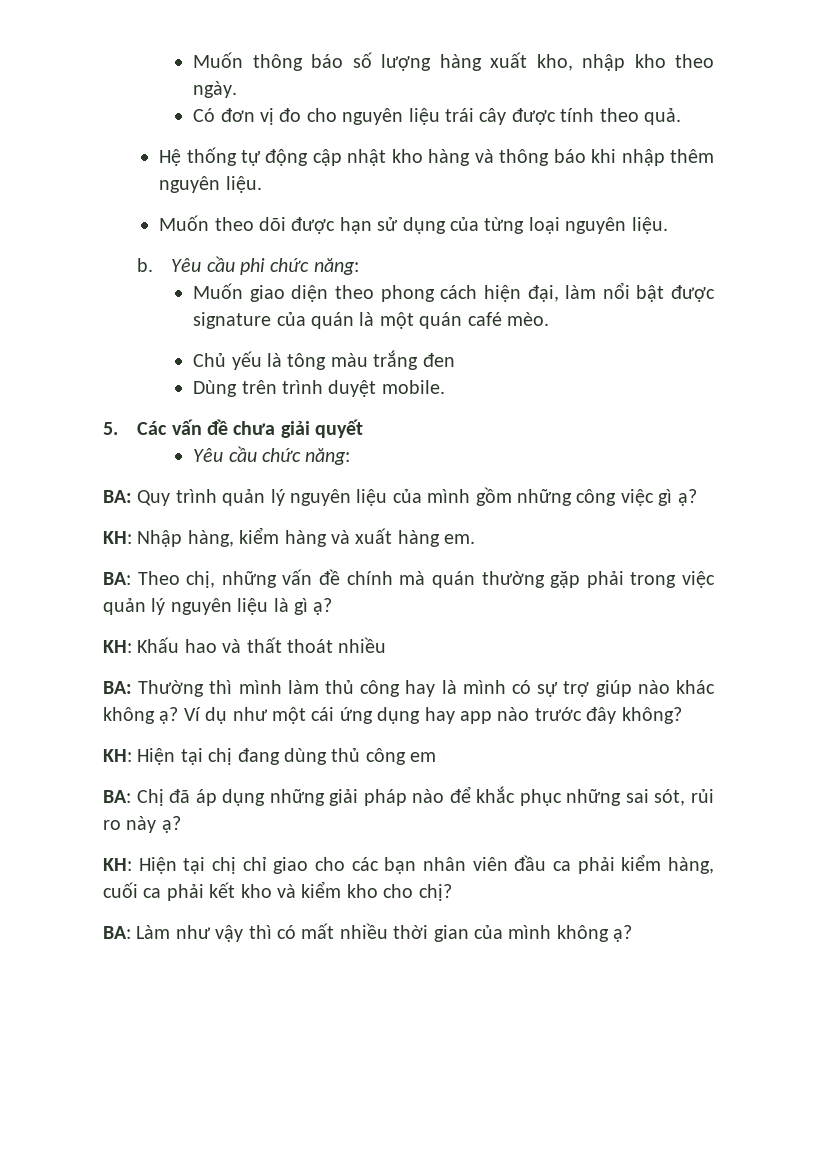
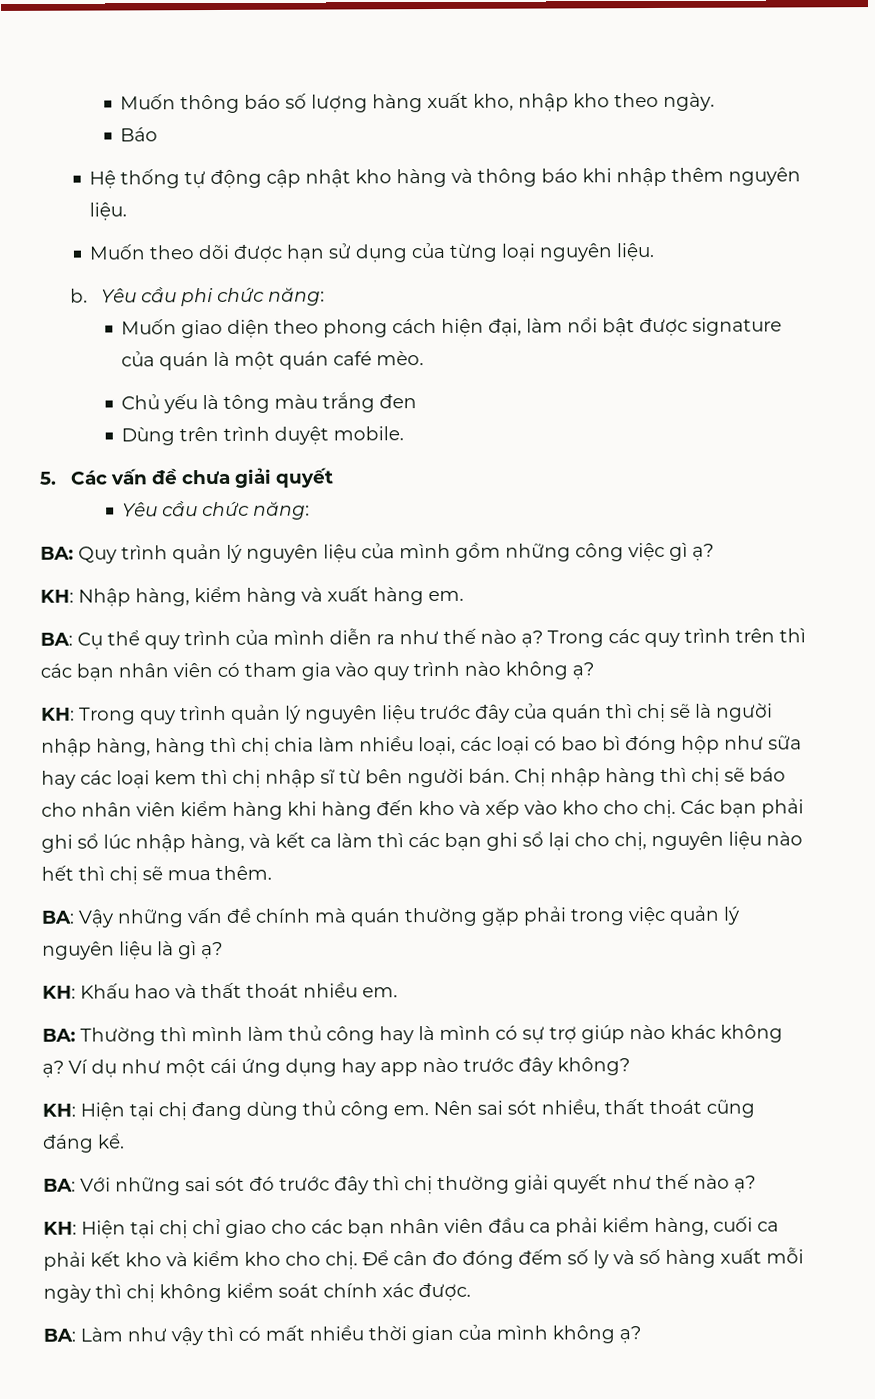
[193,108,682,125] Có đơn vị đo cho nguyên liệu trái cây được tính theo quả. -> [120,127,159,142] Báo
[137,571,216,588] Theo chị, -> [77,628,806,650] [40,661,594,682] [41,703,773,725] [41,735,802,757] [41,767,786,789] [41,798,804,820] [41,831,803,853] [41,865,272,885] [41,909,114,928] Cụ thể quy trình của mình diễn ra như thế nào ạ? Trong các quy trình trên thì các bạn nhân viên có tham gia vào quy trình nào không ạ? // KH: Trong quy trình quản lý nguyên liệu trước đây của quán thì chị sẽ là người nhập hàng, hàng thì chị chia làm nhiều loại, các loại có bao bì đóng hộp như sữa hay các loại kem thì chị nhập sĩ từ bên người bán. Chị nhập hàng thì chị sẽ báo cho nhân viên kiểm hàng khi hàng đến kho và xếp vào kho cho chị. Các bạn phải ghi sổ lúc nhập hàng, và kết ca làm thì các bạn ghi sổ lại cho chị, nguyên liệu nào hết thì chị sẽ mua thêm. // BA: Vậy
(387, 645) none -> [362,987,398,998] em.
[410,752,437,762] [103,786,714,806] [103,816,157,833] em // BA: Chị đã áp dụng những giải pháp nào để khắc phục những sai sót, rủi ro này -> [393,1099,755,1118] [42,1133,125,1153] [43,1173,730,1196] em. Nên sai sót nhiều, thất thoát cũng đáng kể. // BA: Với những sai sót đó trước đây thì chị thường giải quyết như thế nào
[418,884,452,901] chị? -> [325,1247,804,1270] [43,1282,471,1303] chị. Để cân đo đóng đếm số ly và số hàng xuất mỗi ngày thì chị không kiểm soát chính xác được.

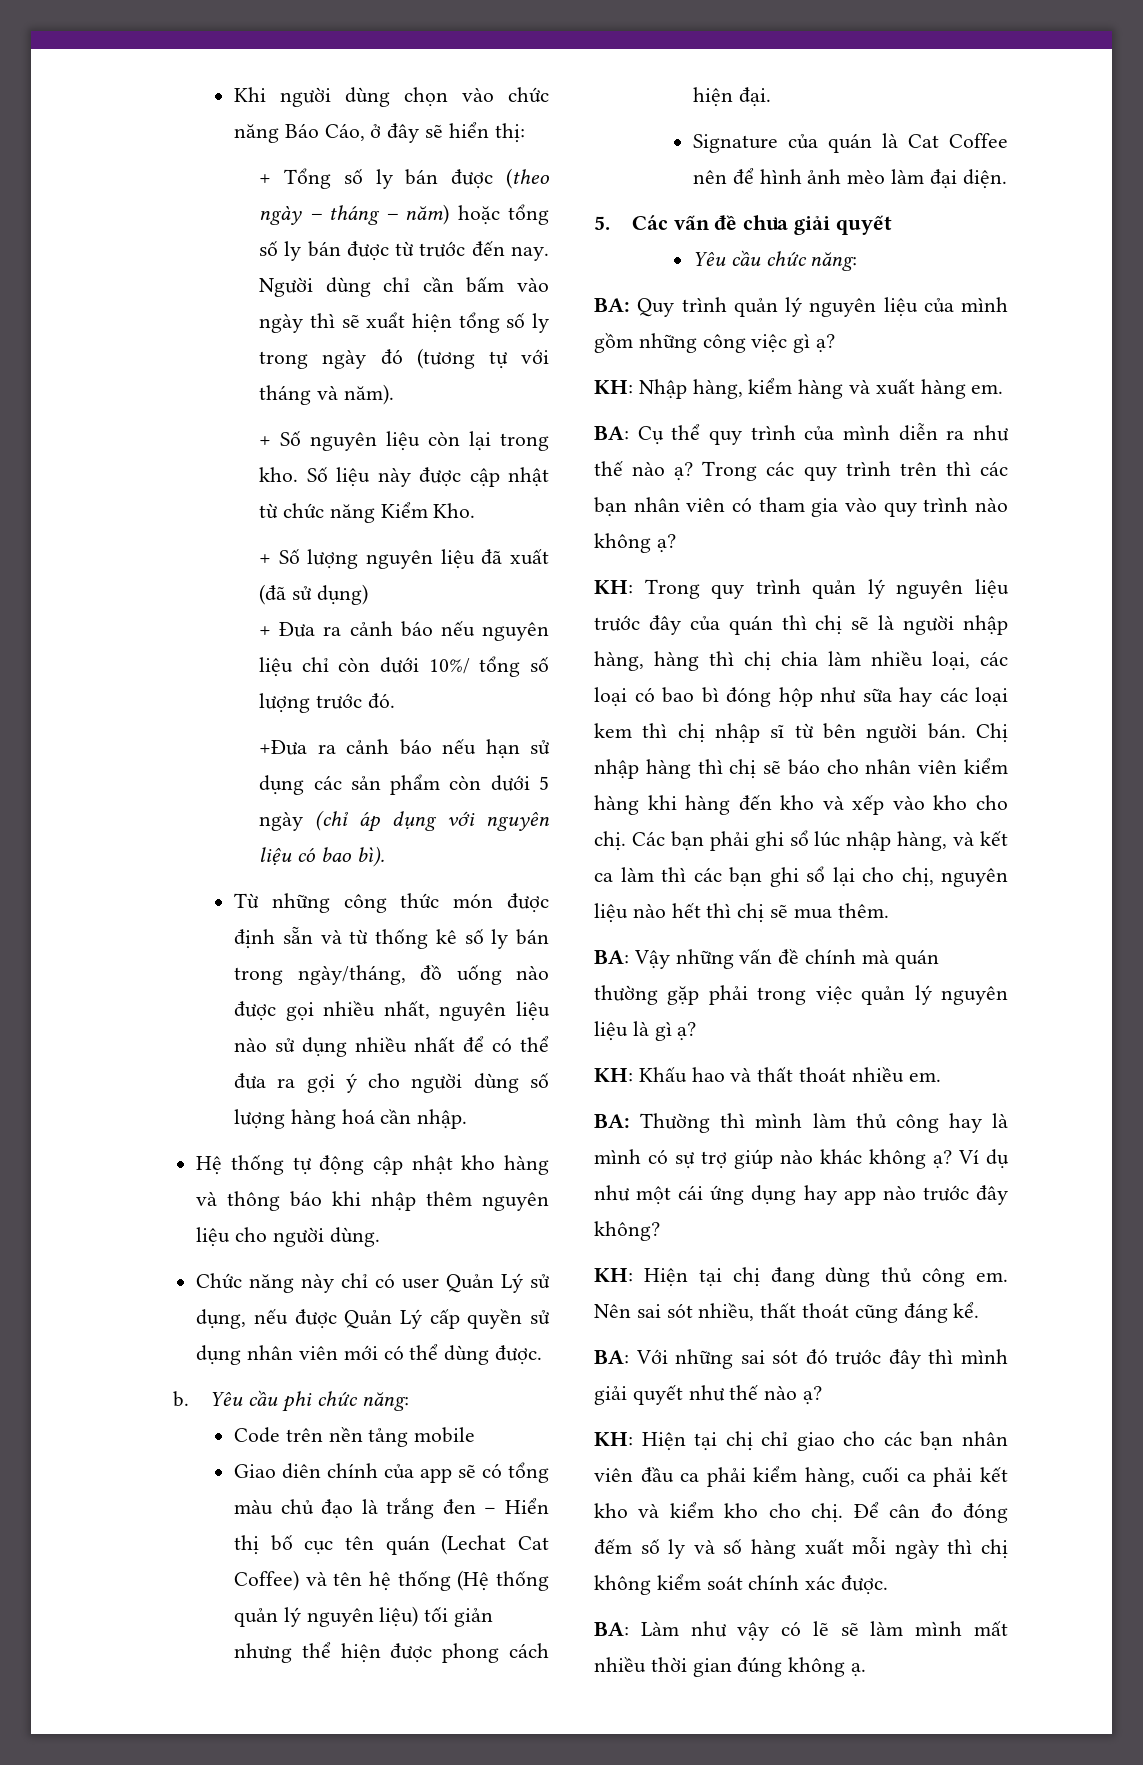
[120,92,716,114] [120,127,159,142] Muốn thông báo số lượng hàng xuất kho, nhập kho theo ngày. // Báo -> [234,87,549,107] [234,122,525,143] [259,168,549,189] [259,204,549,225] [259,241,549,261] [259,277,549,297] [259,312,550,333] [259,348,549,369] [259,384,394,405] [259,431,550,451] [259,467,550,487] [259,502,476,523] [259,549,549,569] [259,584,368,605] [259,621,549,641] [259,656,549,677] [259,693,395,713] [259,739,551,759] [259,774,549,795] [259,810,551,832] [259,846,385,867] [234,893,549,913] [234,926,549,949] [234,965,549,985] [234,1001,550,1021] [234,1036,550,1057] [234,1073,549,1093] [234,1109,468,1129] Khi người dùng chọn vào chức năng Báo Cáo, ở đây sẽ hiển thị: // + Tổng số ly bán được (theo ngày – tháng – năm) hoặc tổng số ly bán được từ trước đến nay. Người dùng chỉ cần bấm vào ngày thì sẽ xuẩt hiện tổng số ly trong ngày đó (tương tự với tháng và năm). // + Số nguyên liệu còn lại trong kho. Số liệu này được cập nhật từ chức năng Kiểm Kho. // + Số lượng nguyên liệu đã xuất (đã sử dụng) // + Đưa ra cảnh báo nếu nguyên liệu chỉ còn dưới 10%/ tổng số lượng trước đó. // +Đưa ra cảnh báo nếu hạn sử dụng các sản phẩm còn dưới 5 ngày (chỉ áp dụng với nguyên liệu có bao bì). // Từ những công thức món được định sẵn và từ thống kê số ly bán trong ngày/tháng, đồ uống nào được gọi nhiều nhất, nguyên liệu nào sử dụng nhiều nhất để có thể đưa ra gợi ý cho người dùng số lượng hàng hoá cần nhập.
[89,202,128,221] [89,242,656,263] liệu. // Muốn theo dõi được hạn sử dụng của từng loại nguyên liệu. -> [196,1227,380,1247] [196,1273,551,1293] [196,1309,550,1329] [196,1344,542,1365] liệu cho người dùng. // Chức năng này chỉ có user Quản Lý sử dụng, nếu được Quản Lý cấp quyền sử dụng nhân viên mới có thể dùng được.
[121,317,783,339] [121,351,425,371] [121,392,418,414] [121,426,405,446] Muốn giao diện theo phong cách hiện đại, làm nổi bật được signature của quán là một quán café mèo. // Chủ yếu là tông màu trắng đen // Dùng trên trình duyệt mobile. -> [234,1427,476,1447] [234,1462,550,1483] [234,1497,549,1519] [234,1534,549,1555] [234,1570,549,1591] [234,1606,494,1627] [234,1642,549,1663] [693,87,771,107] [693,133,1008,153] [693,168,1007,189] Code trên nền tảng mobile // Giao diên chính của app sẽ có tổng màu chủ đạo là trắng đen – Hiển thị bố cục tên quán (Lechat Cat Coffee) và tên hệ thống (Hệ thống quản lý nguyên liệu) tối giản nhưng thể hiện được phong cách hiện đại. // Signature của quán là Cat Coffee nên để hình ảnh mèo làm đại diện.
[404,1175,510,1195] chị thường -> [960,1349,1008,1364] mình
[207,1324,641,1345] thì có mất nhiều thời gian của mình không ạ? -> [781,1621,1008,1636] [594,1657,867,1677] có lẽ sẽ làm mình mất nhiều thời gian đúng không ạ.

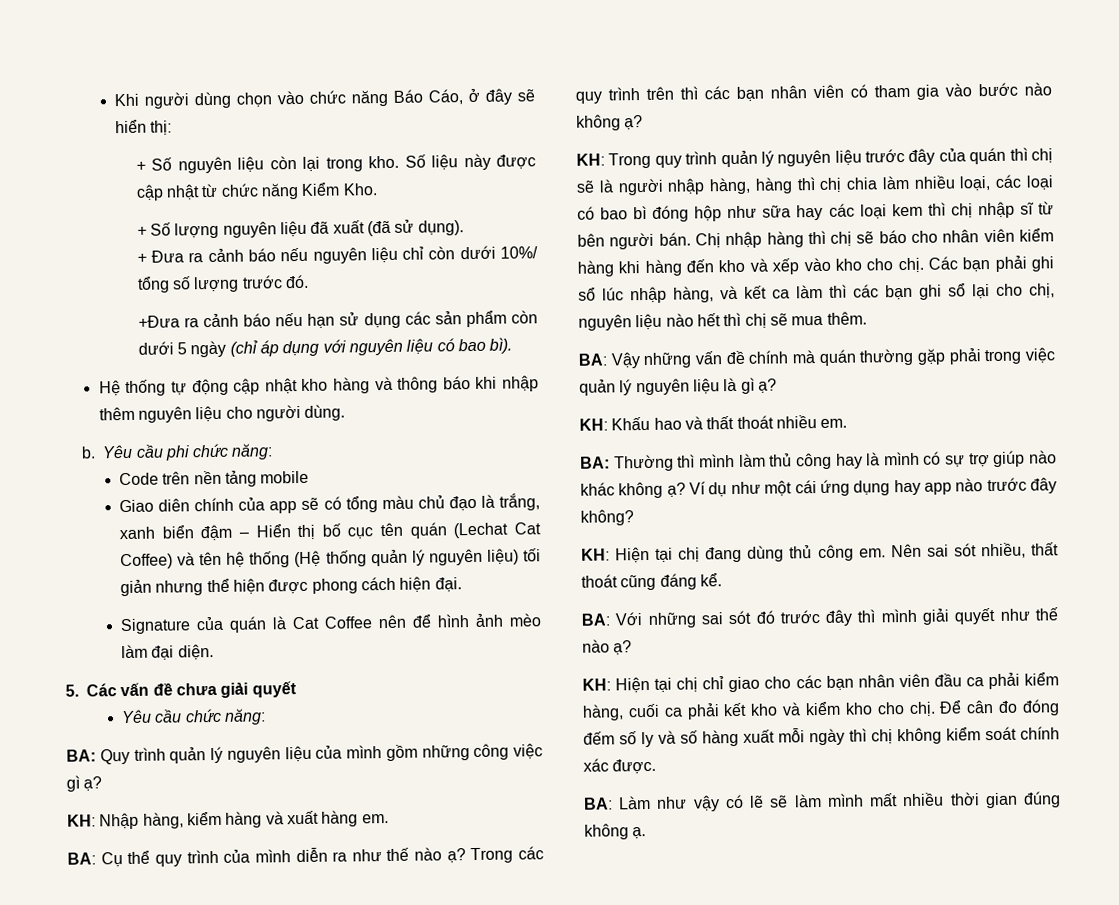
[259,168,549,189] [259,204,549,225] [259,241,549,261] [259,277,549,297] [259,312,550,333] [259,348,549,369] [259,384,394,405] // + Tổng số ly bán được (theo ngày – tháng – năm) hoặc tổng số ly bán được từ trước đến nay. Người dùng chỉ cần bấm vào ngày thì sẽ xuẩt hiện tổng số ly trong ngày đó (tương tự với tháng và năm). -> (173, 128) none
[316,584,368,605] dụng) -> [417,220,464,236] dụng).
[234,893,549,913] [234,926,549,949] [234,965,549,985] [234,1001,550,1021] [234,1036,550,1057] [234,1073,549,1093] [234,1109,468,1129] // Từ những công thức món được định sẵn và từ thống kê số ly bán trong ngày/tháng, đồ uống nào được gọi nhiều nhất, nguyên liệu nào sử dụng nhiều nhất để có thể đưa ra gợi ý cho người dùng số lượng hàng hoá cần nhập. -> (513, 345) none
[196,1273,551,1293] [196,1309,550,1329] [196,1344,542,1365] // Chức năng này chỉ có user Quản Lý sử dụng, nếu được Quản Lý cấp quyền sử dụng nhân viên mới có thể dùng được. -> (346, 412) none
[386,1497,476,1519] trắng đen -> [498,493,540,511] [118,524,233,542] trắng, xanh biển đậm
[883,497,969,517] quy trình -> [978,82,1018,97] bước

